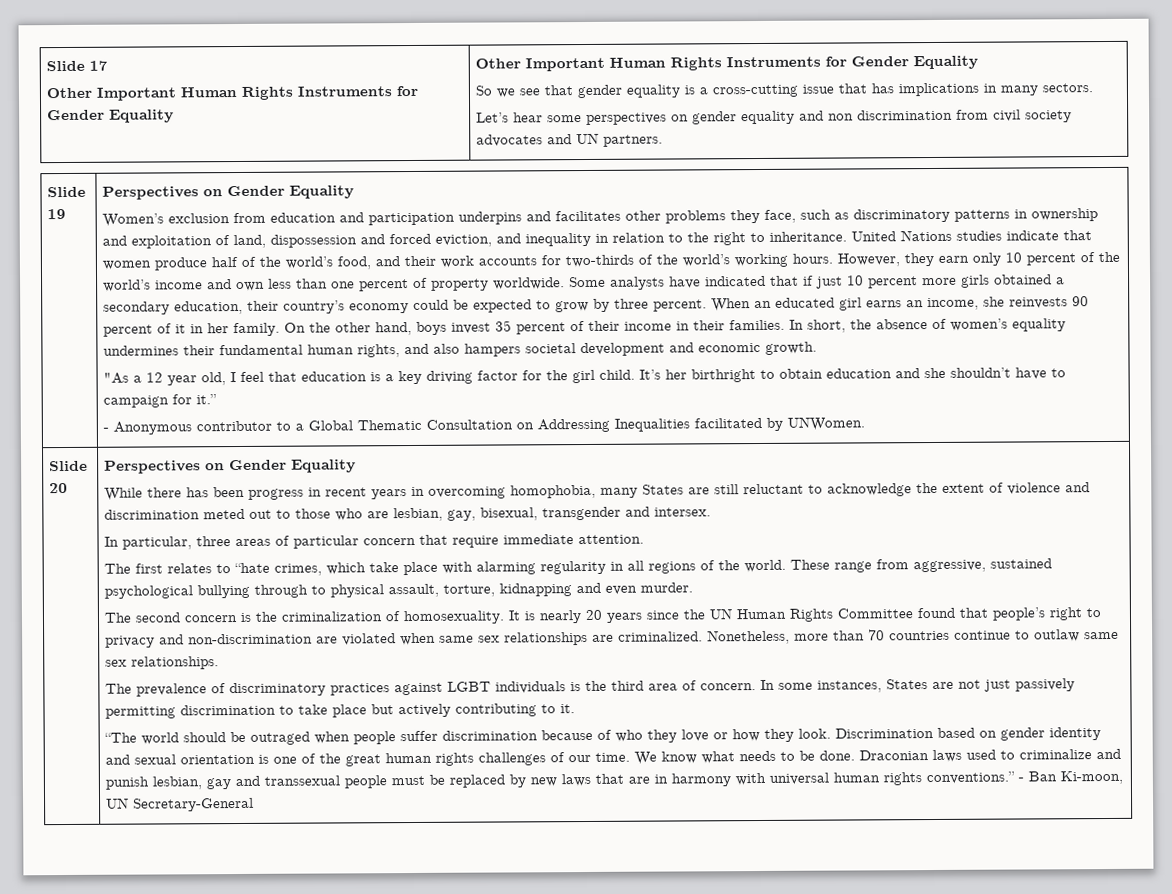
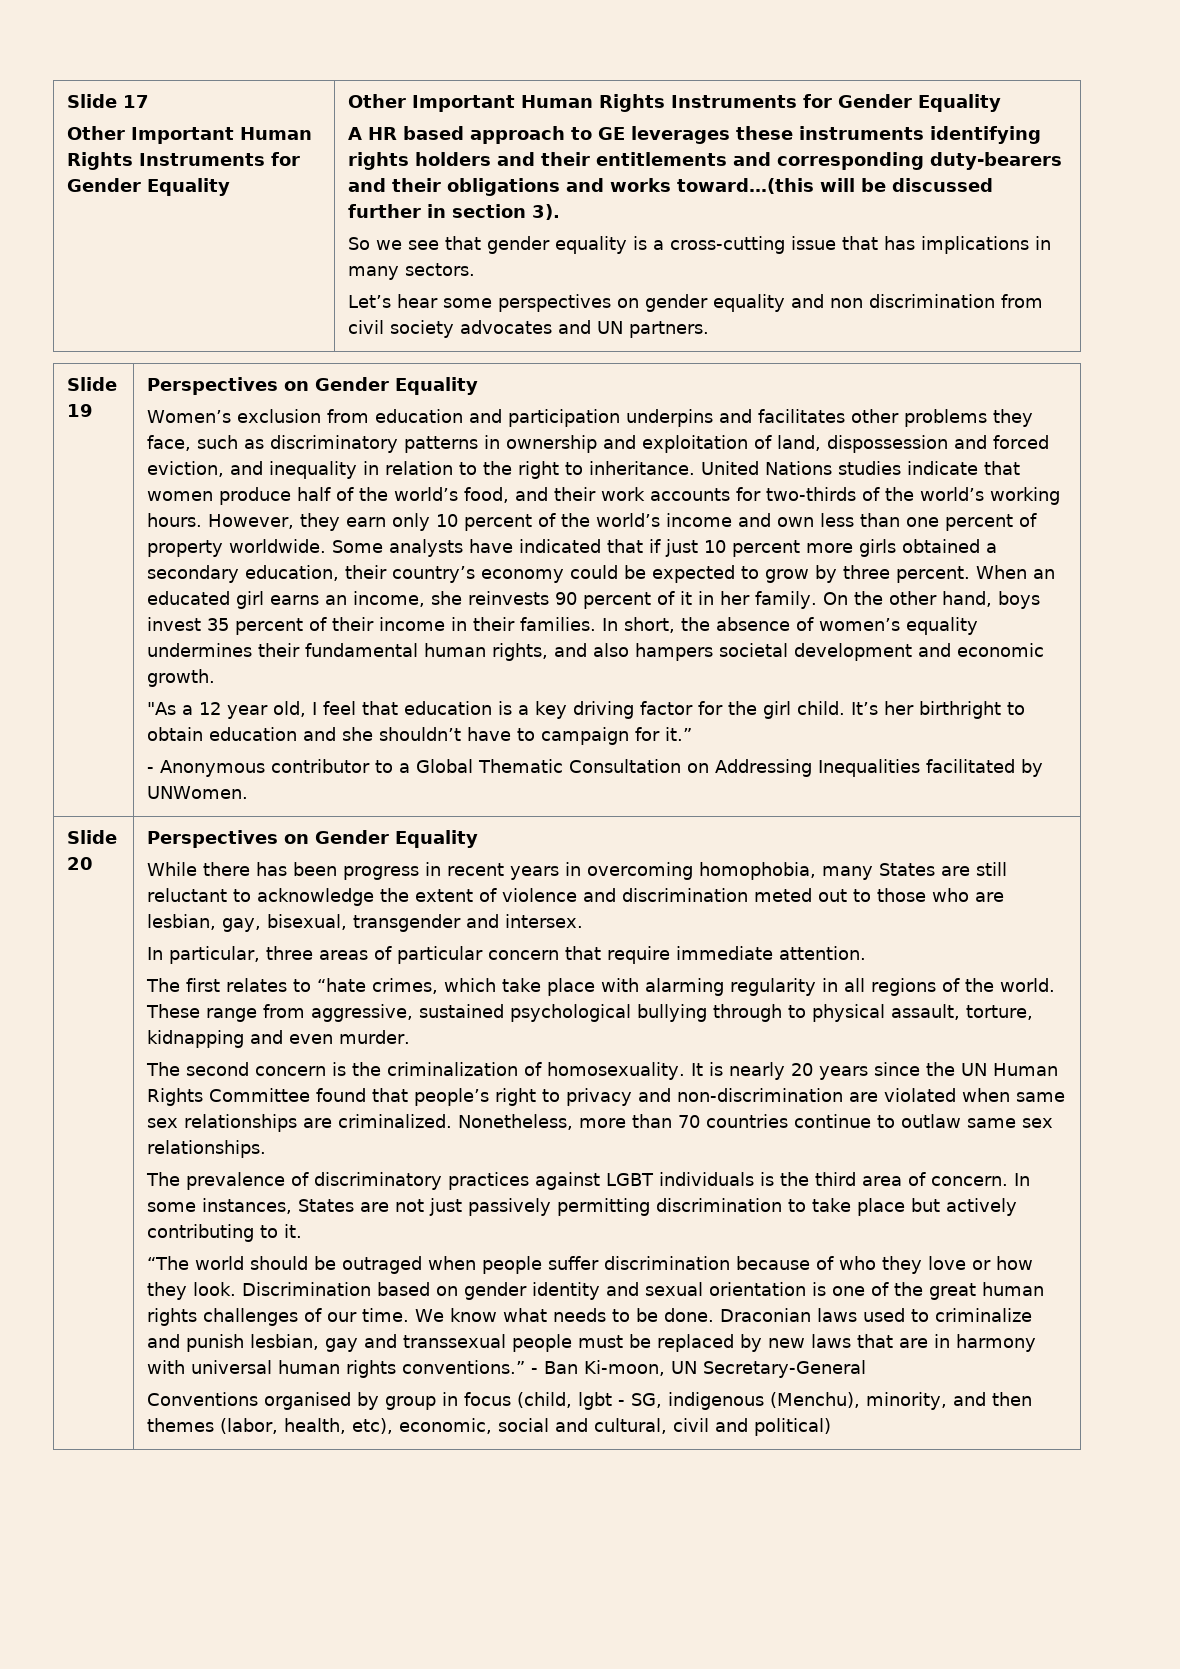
(978, 62) none -> [348,126,1042,144] [348,152,1063,170] [348,178,994,196] [348,204,561,220] // A HR based approach to GE leverages these instruments identifying rights holders and their entitlements and corresponding duty-bearers and their obligations and works toward…(this will be discussed further in section 3).
(254, 804) none -> [147,1392,1033,1410] [147,1418,832,1436] // Conventions organised by group in focus (child, lgbt - SG, indigenous (Menchu), minority, and then themes (labor, health, etc), economic, social and cultural, civil and political)

